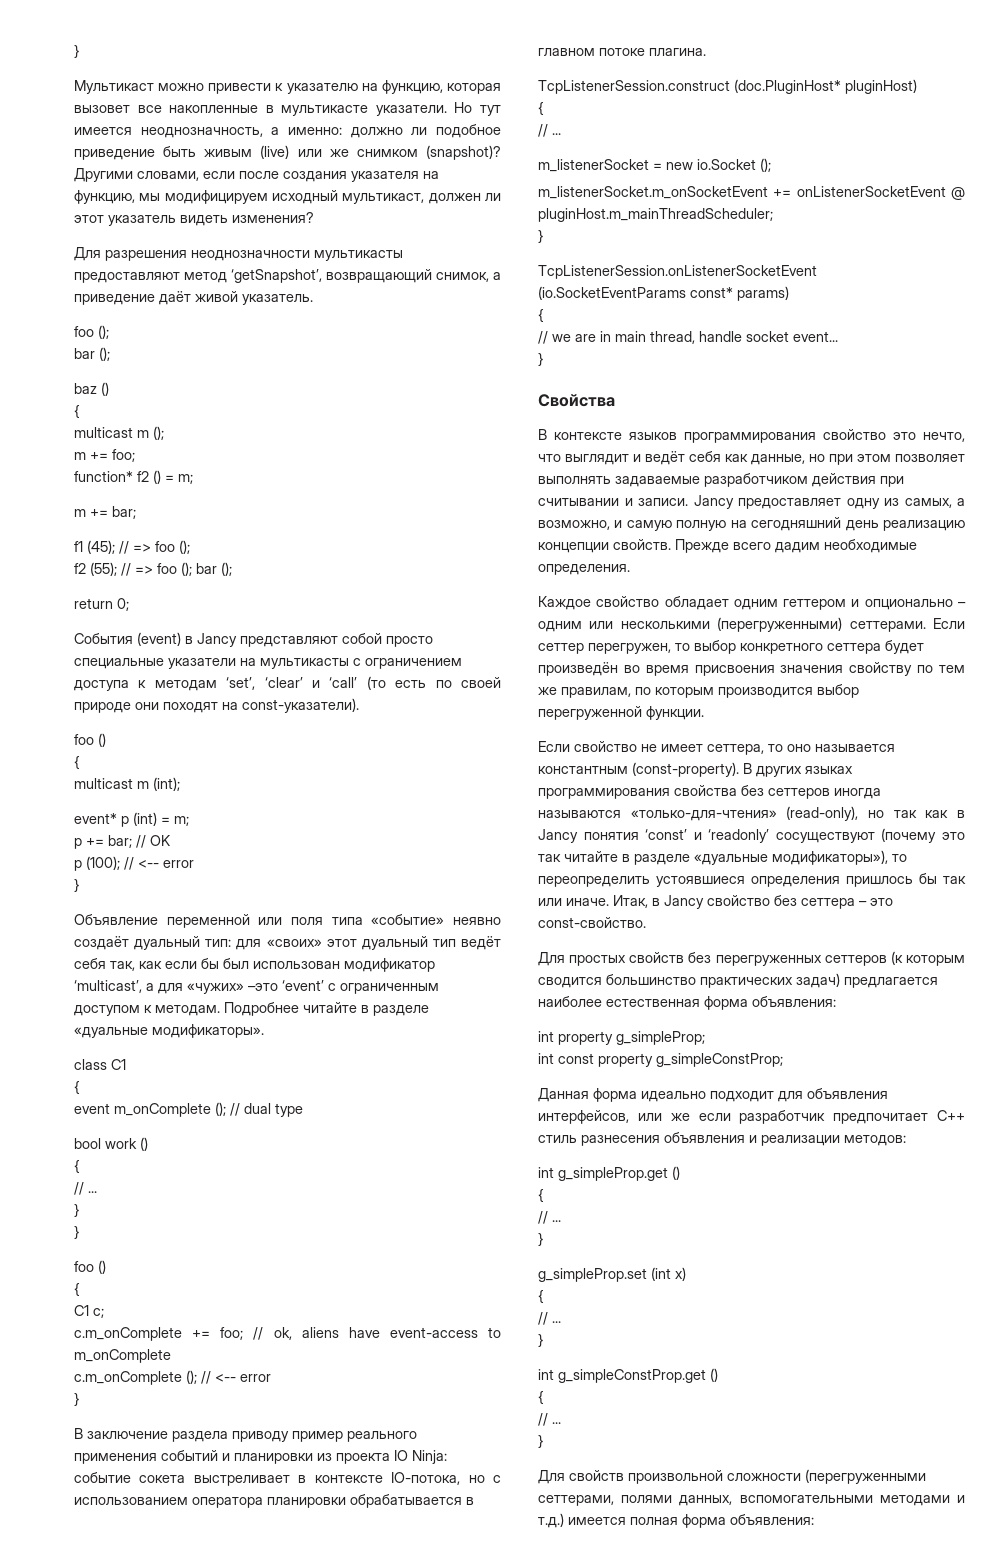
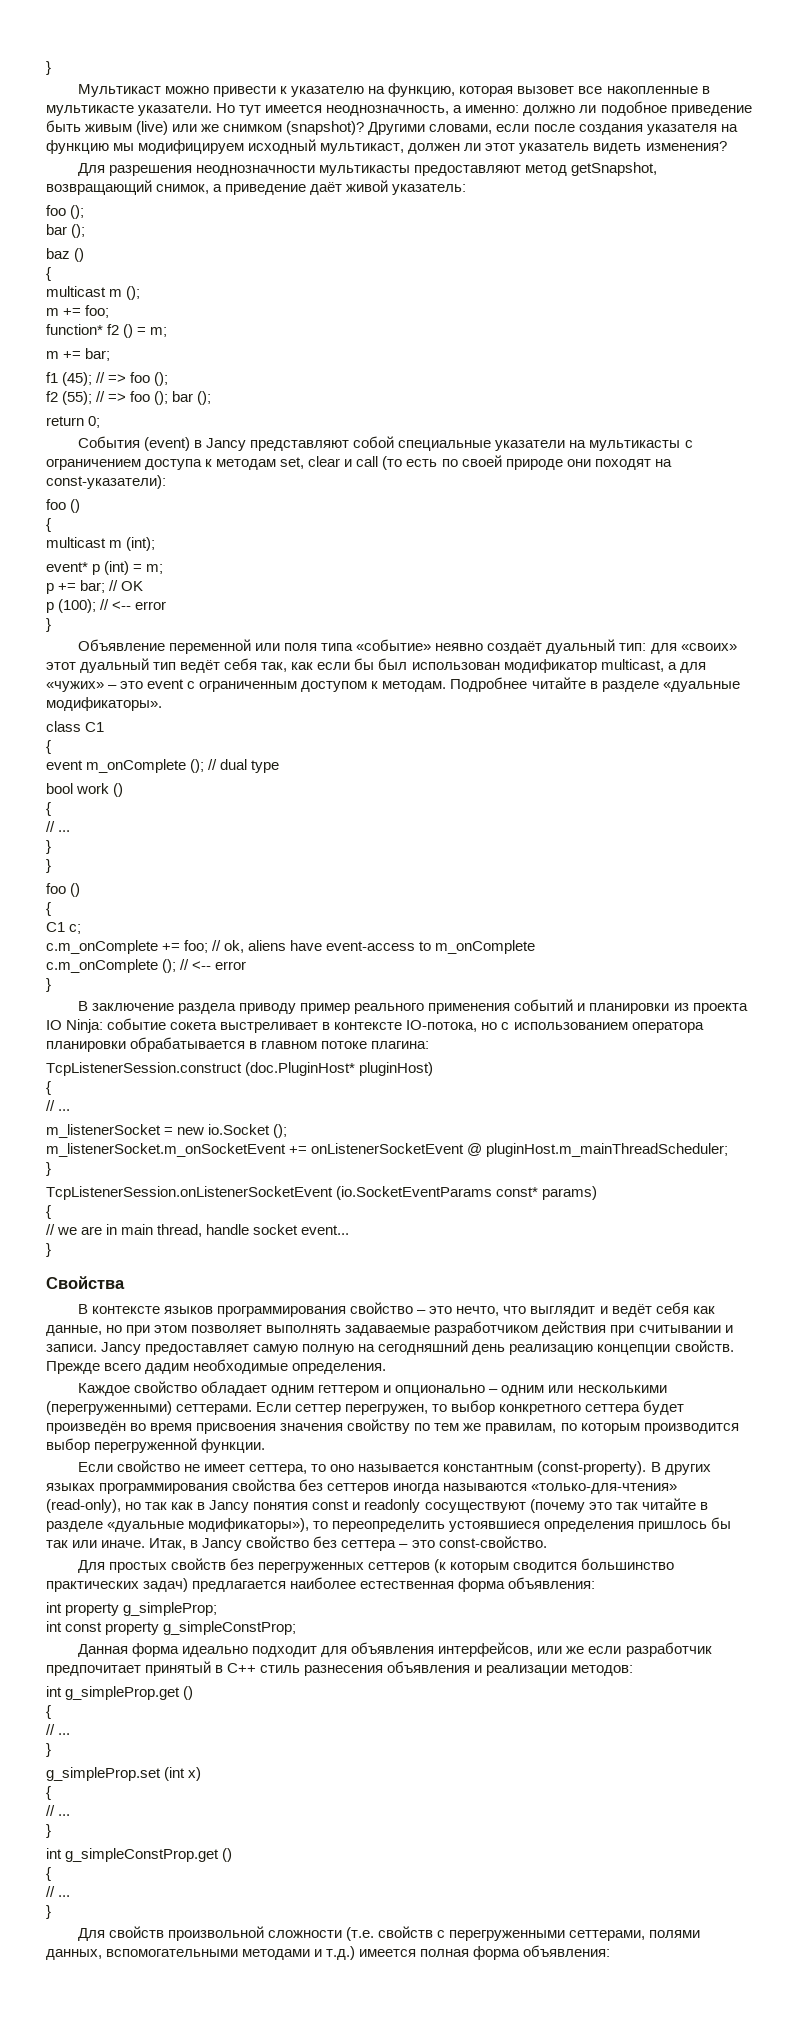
[74,190,135,204] функцию, -> [46,140,109,154] функцию
[231,269,322,283] ‘getSnapshot’, -> [571,162,658,176] getSnapshot,
[242,294,313,305] указатель. -> [392,184,467,195] указатель:
[386,636,433,647] просто -> (395, 442) none
[226,677,358,690] ‘set’, ‘clear’ и ‘call’ -> [280,456,379,469] set, clear и call
[242,698,359,713] const-указатели). -> [46,475,166,489] const-указатели):
[74,980,142,993] ‘multicast’, -> [600,659,664,672] multicast,
[248,980,324,991] –это ‘event’ -> [108,679,185,689] – это event
[649,48,706,56] плагина. -> [371,1041,430,1049] плагина:
(886, 434) none -> [417,1310,427,1314] –
[846,498,965,509] [538,520,623,530] одну из самых, а возможно, и -> (250, 1349) none
[645,829,770,843] ‘const’ и ‘readonly’ -> [312,1499,421,1513] const и readonly
(929, 1118) none -> [145,1661,224,1676] принятый в
[805,1469,926,1484] (перегруженными -> [346,1926,566,1941] (т.е. свойств с перегруженными

